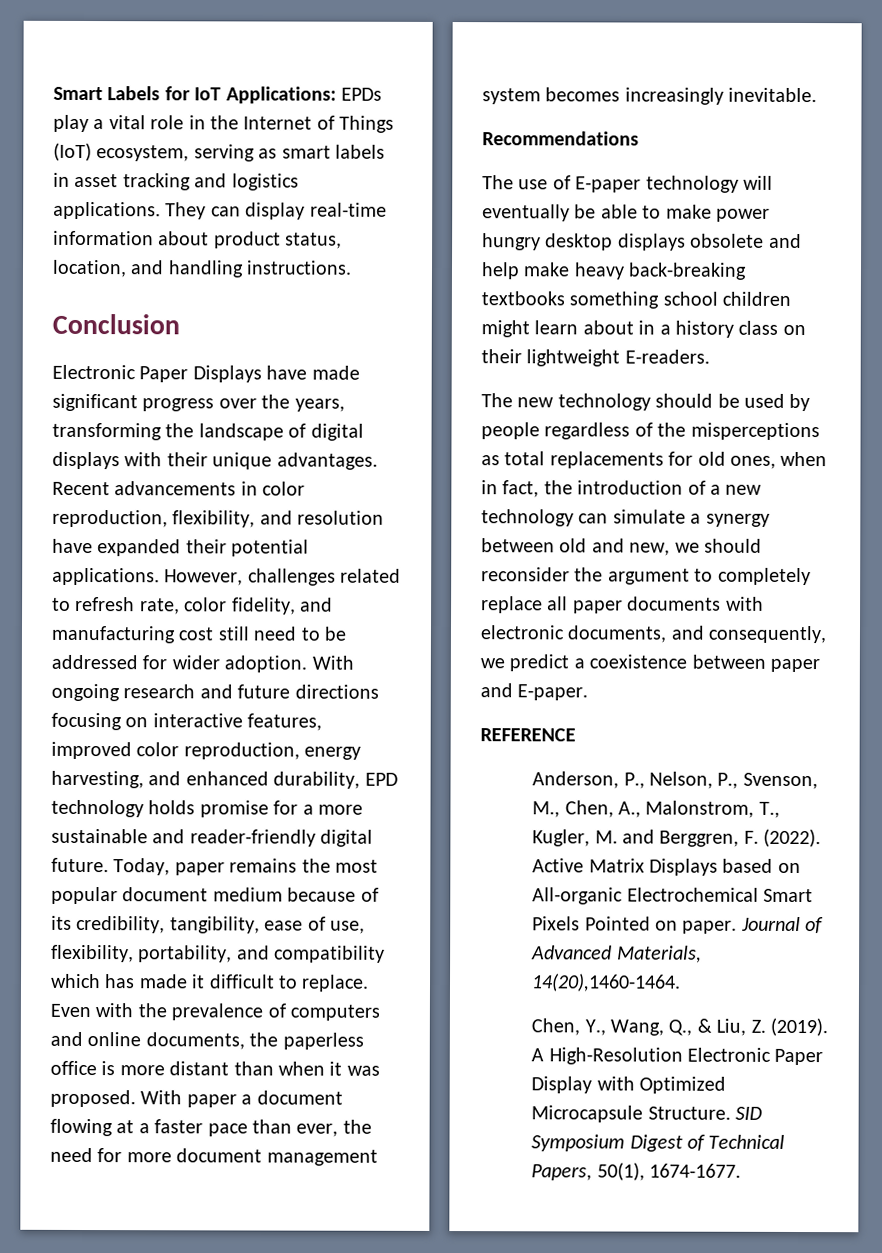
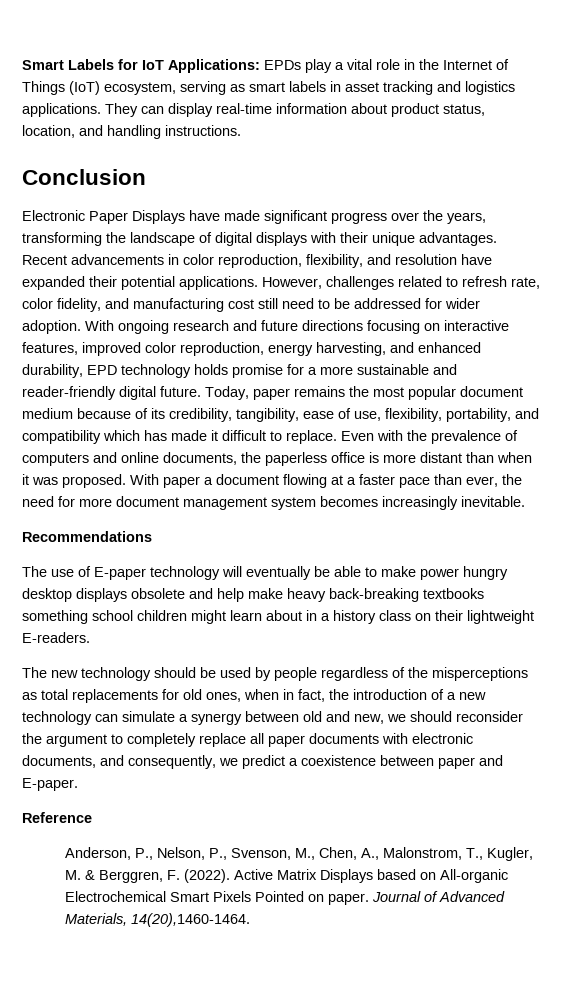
[480,728,576,742] REFERENCE -> [22,812,92,823] Reference
[622,829,656,844] and -> [84,870,95,880] &
[531,1017,829,1037] [531,1047,824,1066] [531,1076,727,1094] [531,1105,763,1123] [531,1134,786,1152] [531,1162,742,1181] // Chen, Y., Wang, Q., & Liu, Z. (2019). A High-Resolution Electronic Paper Display with Optimized Microcapsule Structure. SID Symposium Digest of Technical Papers, 50(1), 1674-1677. -> (250, 920) none

